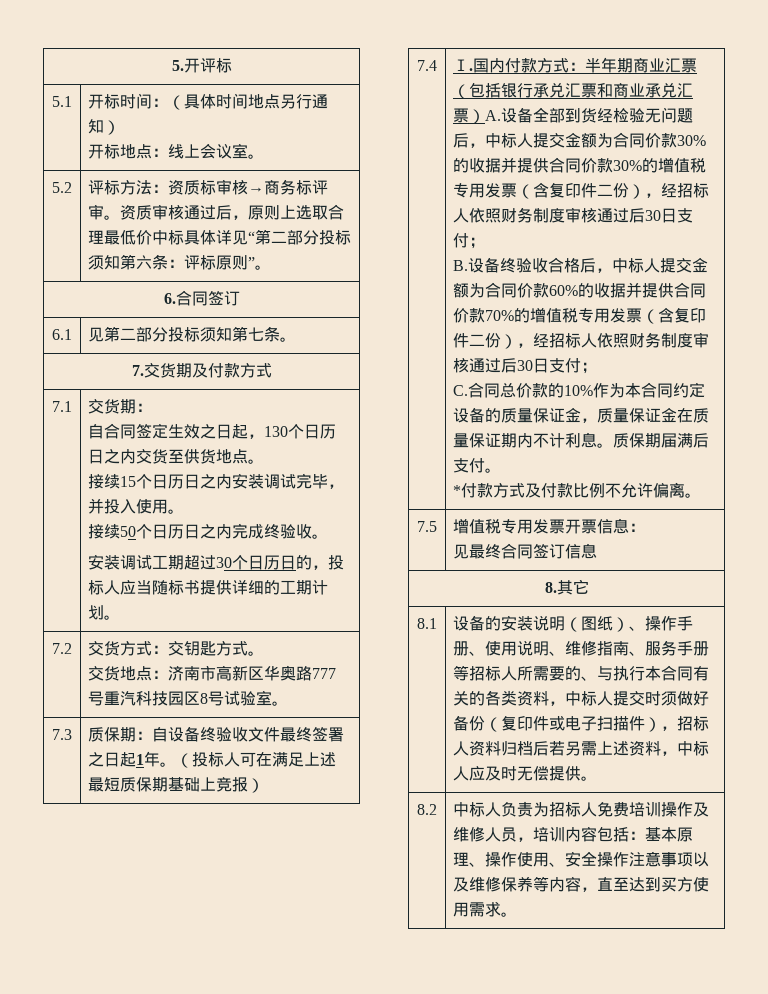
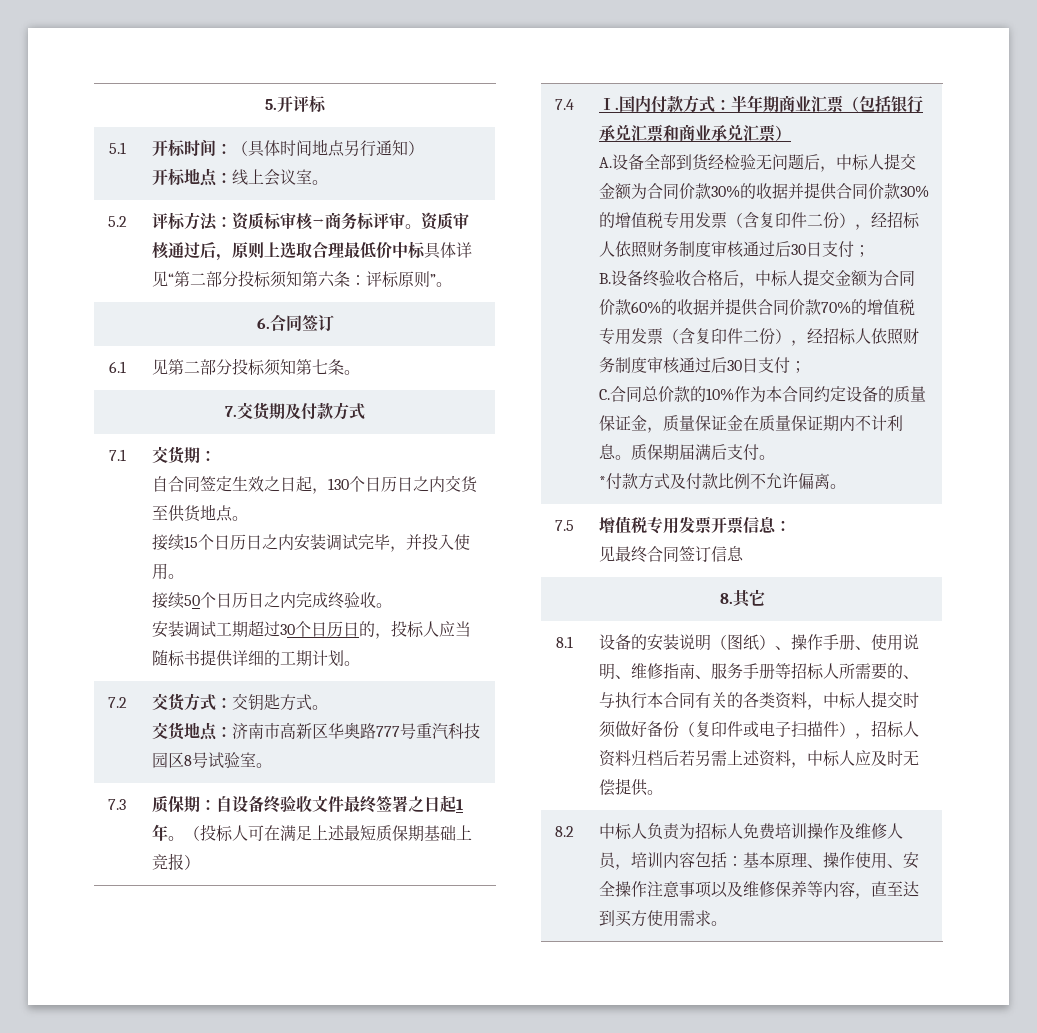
(486, 116) none -> (791, 133) //

